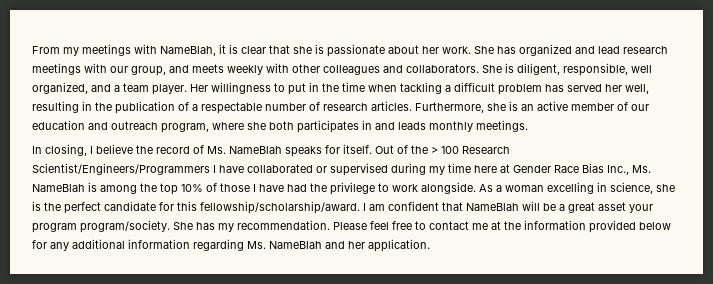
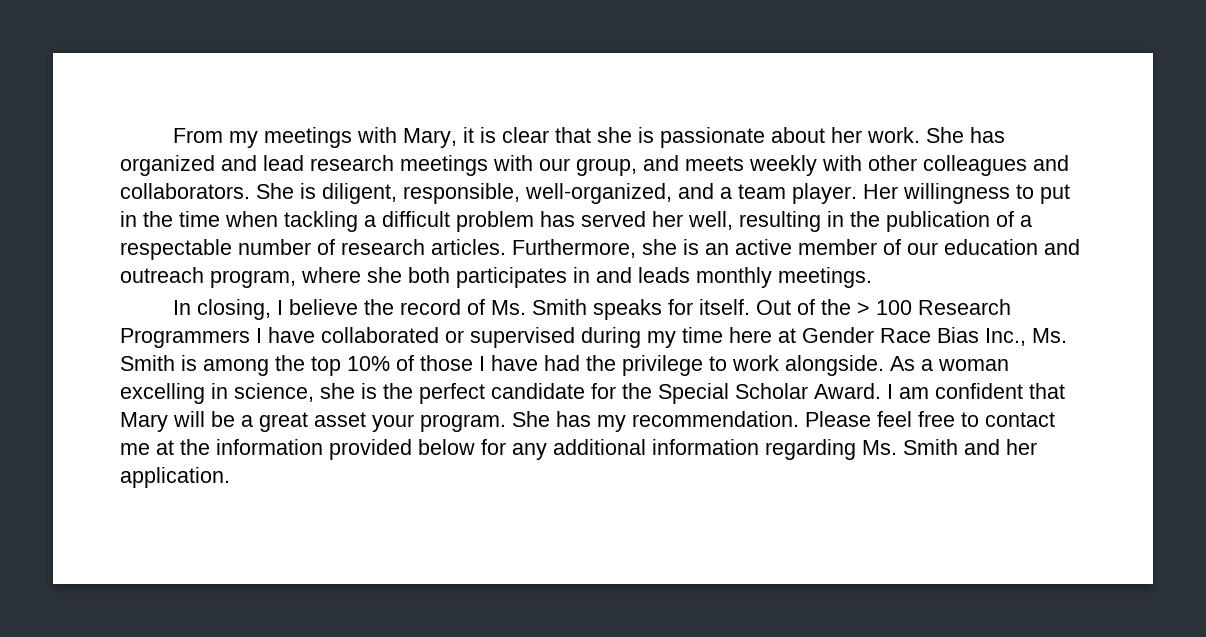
[160,46,216,56] NameBlah, -> [403,128,458,148] Mary,
[631,65,652,73] [32,82,88,94] well organized, -> [525,183,672,204] well-organized,
[229,146,282,154] NameBlah -> [532,299,588,315] Smith
[32,163,210,175] Scientist/Engineers/Programmers -> [120,328,250,348] Programmers
[32,184,85,192] NameBlah -> [120,355,175,371] Smith
[177,201,360,214] this fellowship/scholarship/award. -> [622,383,881,404] the Special Scholar Award.
[466,203,519,211] NameBlah -> [120,412,168,432] Mary
[32,220,170,233] program program/society. -> [420,414,506,432] program.
[269,241,322,249] NameBlah -> [903,439,958,455] Smith

